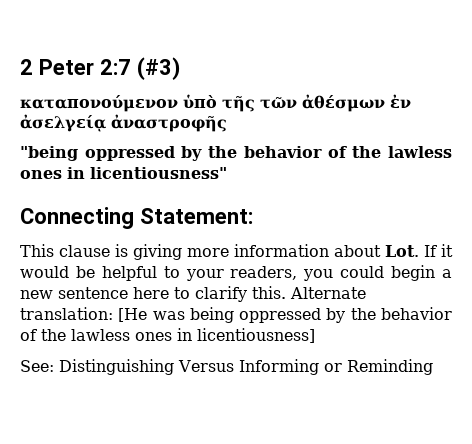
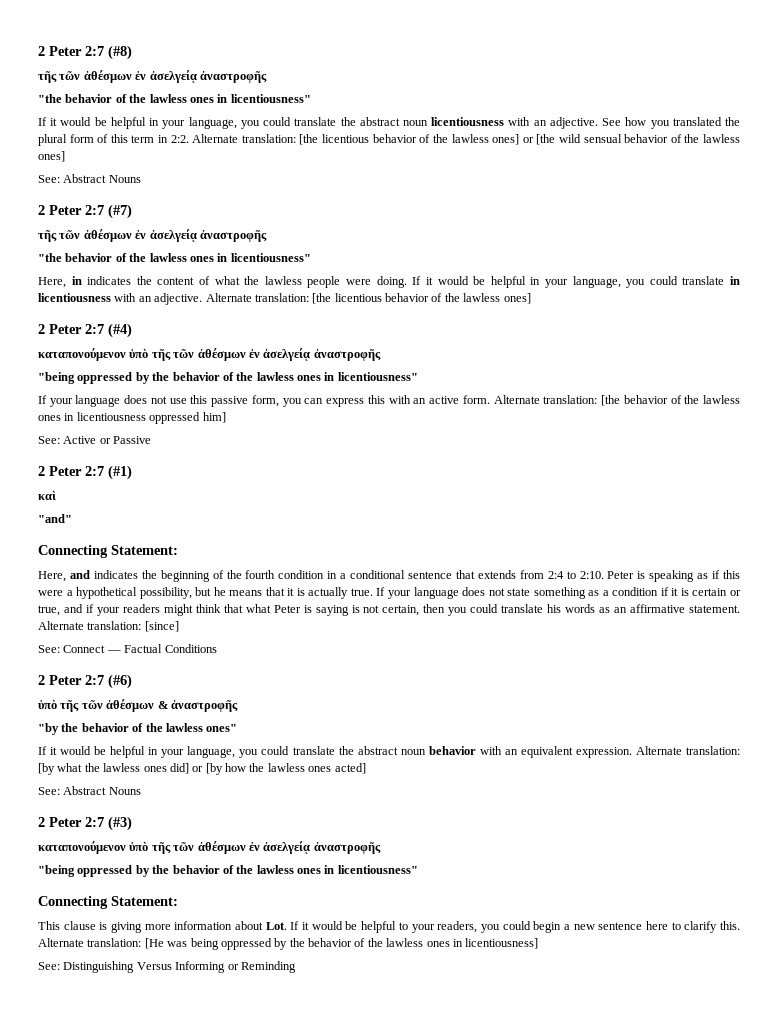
[20,59,131,75] 2 Peter 2:7 -> [38,45,132,60] [38,70,267,83] [38,94,311,103] [38,117,741,129] [38,134,740,146] [38,151,65,162] [38,174,141,183] [38,204,132,219] [38,229,267,242] [38,253,311,262] [38,276,740,288] [38,293,531,305] [38,323,132,338] [38,348,381,361] [38,372,418,384] [38,395,741,407] [38,412,226,424] [38,436,152,444] [38,465,132,480] [38,490,56,500] [38,514,72,523] [38,545,178,558] [38,570,740,582] [38,587,742,599] [38,604,740,616] [38,621,179,632] [38,644,217,653] [38,674,132,689] [38,699,238,712] [38,723,238,735] [38,746,740,758] [38,763,366,775] [38,786,141,795] [38,817,104,827] 2 Peter 2:7 (#8) // τῆς τῶν ἀθέσμων ἐν ἀσελγείᾳ ἀναστροφῆς // "the behavior of the lawless ones in licentiousness" // If it would be helpful in your language, you could translate the abstract noun licentiousness with an adjective. See how you translated the plural form of this term in 2:2. Alternate translation: [the licentious behavior of the lawless ones] or [the wild sensual behavior of the lawless ones] // See: Abstract Nouns // 2 Peter 2:7 (#7) // τῆς τῶν ἀθέσμων ἐν ἀσελγείᾳ ἀναστροφῆς // "the behavior of the lawless ones in licentiousness" // Here, in indicates the content of what the lawless people were doing. If it would be helpful in your language, you could translate in licentiousness with an adjective. Alternate translation: [the licentious behavior of the lawless ones] // 2 Peter 2:7 (#4) // καταπονούμενον ὑπὸ τῆς τῶν ἀθέσμων ἐν ἀσελγείᾳ ἀναστροφῆς // "being oppressed by the behavior of the lawless ones in licentiousness" // If your language does not use this passive form, you can express this with an active form. Alternate translation: [the behavior of the lawless ones in licentiousness oppressed him] // See: Active or Passive // 2 Peter 2:7 (#1) // καὶ // "and" // Connecting Statement: // Here, and indicates the beginning of the fourth condition in a conditional sentence that extends from 2:4 to 2:10. Peter is speaking as if this were a hypothetical possibility, but he means that it is actually true. If your language does not state something as a condition if it is certain or true, and if your readers might think that what Peter is saying is not certain, then you could translate his words as an affirmative statement. Alternate translation: [since] // See: Connect — Factual Conditions // 2 Peter 2:7 (#6) // ὑπὸ τῆς τῶν ἀθέσμων & ἀναστροφῆς // "by the behavior of the lawless ones" // If it would be helpful in your language, you could translate the abstract noun behavior with an equivalent expression. Alternate translation: [by what the lawless ones did] or [by how the lawless ones acted] // See: Abstract Nouns // 2 Peter 2:7

